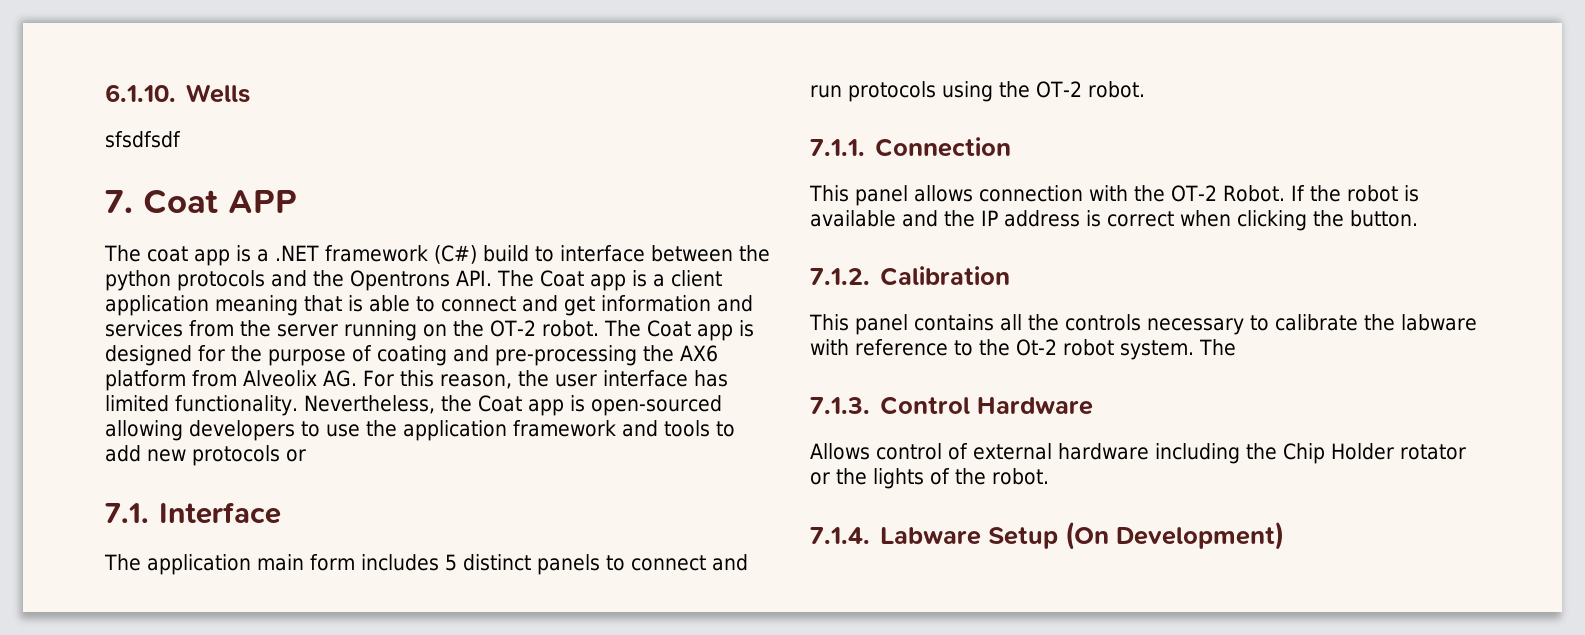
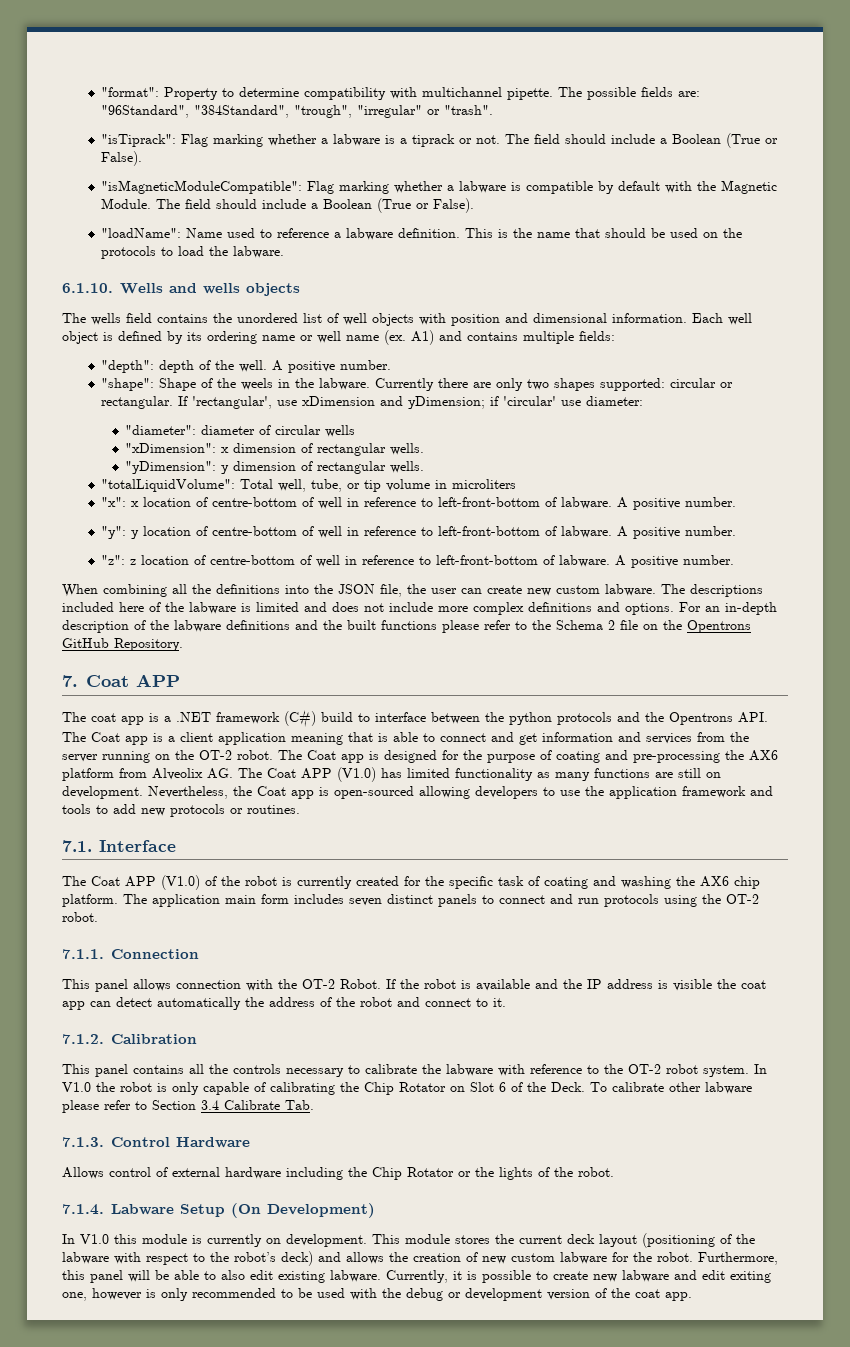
[105,84,251,103] [105,131,181,148] 6.1.10. Wells // sfsdfsdf -> [101,87,701,100] [101,105,494,118] [101,133,779,148] [101,151,143,166] [101,180,778,194] [101,198,475,213] [101,228,743,240] [101,246,285,259] [62,283,300,296] [62,313,752,326] [62,330,615,345] [101,360,392,373] [101,378,734,391] [101,396,644,409] [125,425,356,437] [125,443,425,456] [125,461,425,474] [101,479,517,492] [101,497,737,510] [101,526,737,539] [101,555,735,568] [62,584,763,597] [62,602,777,615] [62,620,751,633] [62,638,183,651] "format": Property to determine compatibility with multichannel pipette. The possible fields are: "96Standard", "384Standard", "trough", "irregular" or "trash". // "isTiprack": Flag marking whether a labware is a tiprack or not. The field should include a Boolean (True or False). // "isMagneticModuleCompatible": Flag marking whether a labware is compatible by default with the Magnetic Module. The field should include a Boolean (True or False). // "loadName": Name used to reference a labware definition. This is the name that should be used on the protocols to load the labware. // 6.1.10. Wells and wells objects // The wells field contains the unordered list of well objects with position and dimensional information. Each well object is defined by its ordering name or well name (ex. A1) and contains multiple fields: // "depth": depth of the well. A positive number. // "shape": Shape of the weels in the labware. Currently there are only two shapes supported: circular or rectangular. If 'rectangular', use xDimension and yDimension; if 'circular' use diameter: // "diameter": diameter of circular wells // "xDimension": x dimension of rectangular wells. // "yDimension": y dimension of rectangular wells. // "totalLiquidVolume": Total well, tube, or tip volume in microliters // "x": x location of centre-bottom of well in reference to left-front-bottom of labware. A positive number. // "y": y location of centre-bottom of well in reference to left-front-bottom of labware. A positive number. // "z": z location of centre-bottom of well in reference to left-front-bottom of labware. A positive number. // When combining all the definitions into the JSON file, the user can create new custom labware. The descriptions included here of the labware is limited and does not include more complex definitions and options. For an in-depth description of the labware definitions and the built functions please refer to the Schema 2 file on the Opentrons GitHub Repository.
[363,370,728,389] [105,395,298,416] For this reason, the user interface has limited functionality. -> [238,767,721,782] [62,786,143,799] The Coat APP (V1.0) has limited functionality as many functions are still on development.
(306, 455) none -> [247,805,300,814] routines.
(141, 562) none -> [91,875,760,890] [62,894,147,907] Coat APP (V1.0) of the robot is currently created for the specific task of coating and washing the AX6 chip platform. The
[445,554,457,571] 5 -> [349,898,382,906] seven
[1107,210,1418,231] correct when clicking the button. -> [673,979,766,991] [62,997,506,1010] visible the coat app can detect automatically the address of the robot and connect to it.
[1016,339,1057,356] Ot-2 -> [628,1064,661,1074] OT-2
[1199,339,1236,356] The -> [754,1064,767,1074] [62,1082,752,1095] [62,1100,314,1113] In V1.0 the robot is only capable of calibrating the Chip Rotator on Slot 6 of the Deck. To calibrate other labware please refer to Section 3.4 Calibrate Tab.
[1331,443,1466,460] Holder rotator -> [407,1167,454,1177] Rotator
(1285, 535) none -> [62,1233,755,1248] [62,1251,778,1266] [62,1270,771,1283] [62,1288,692,1301] // In V1.0 this module is currently on development. This module stores the current deck layout (positioning of the labware with respect to the robot’s deck) and allows the creation of new custom labware for the robot. Furthermore, this panel will be able to also edit existing labware. Currently, it is possible to create new labware and edit exiting one, however is only recommended to be used with the debug or development version of the coat app.

